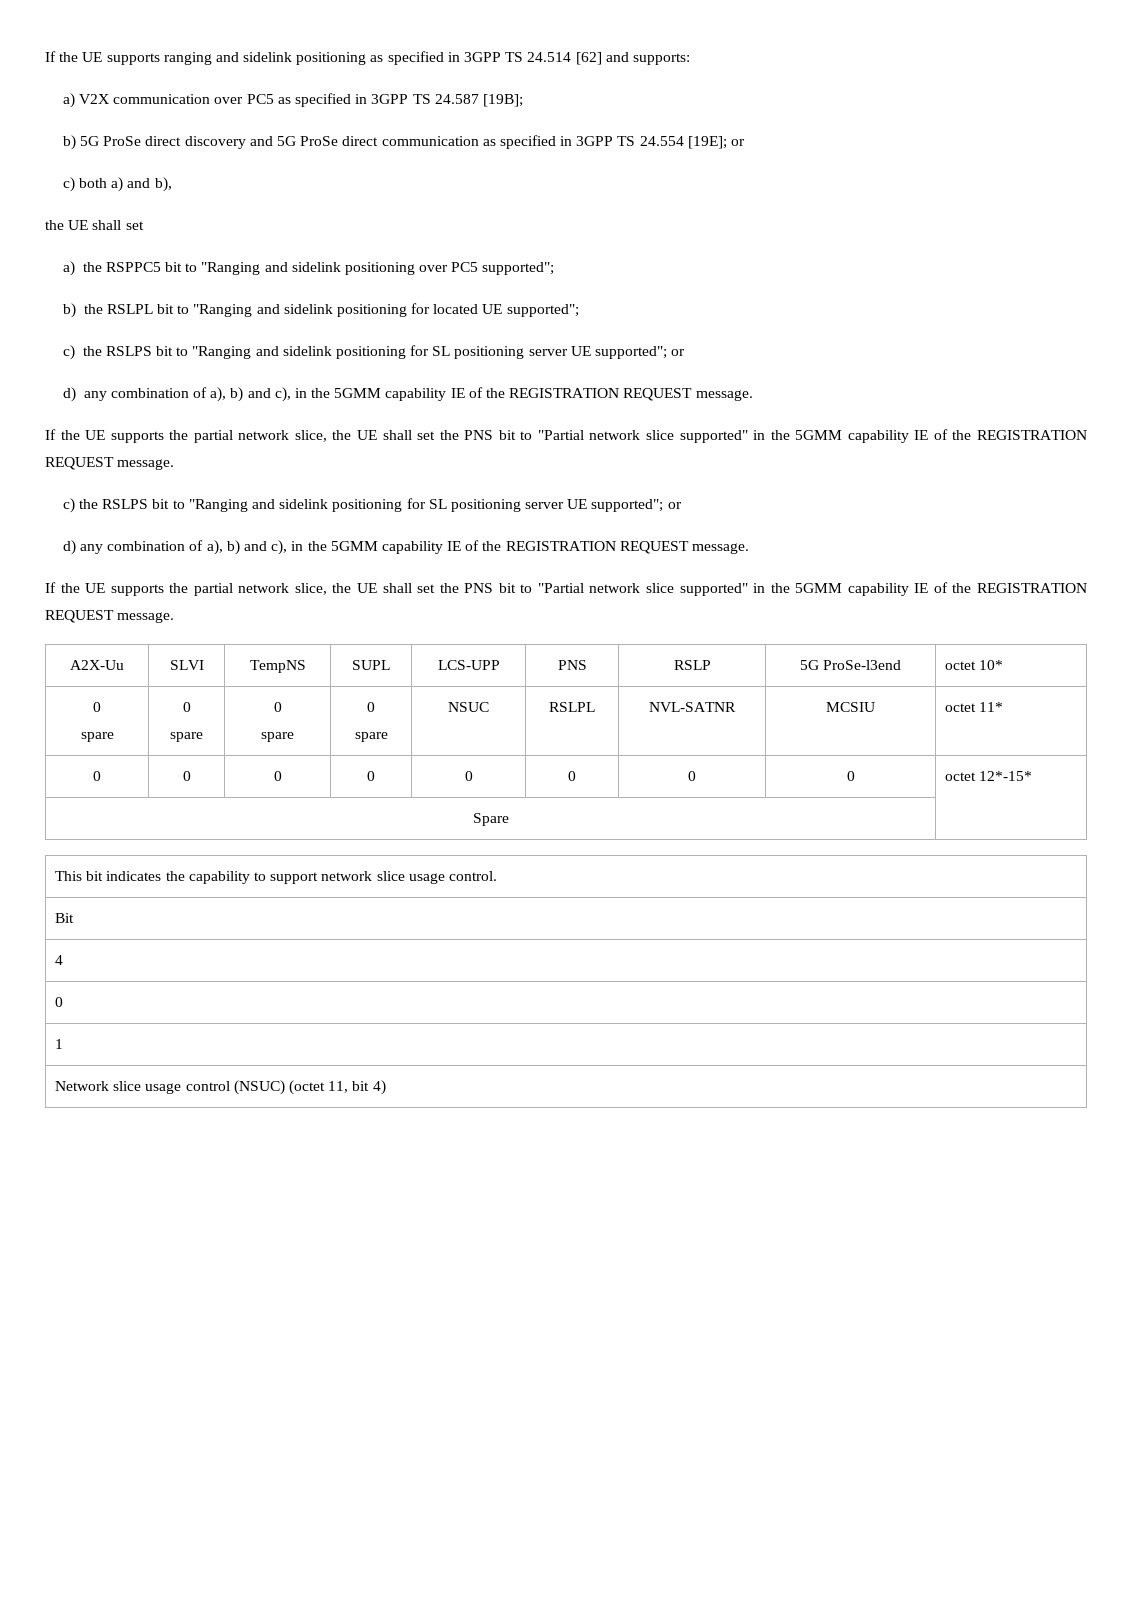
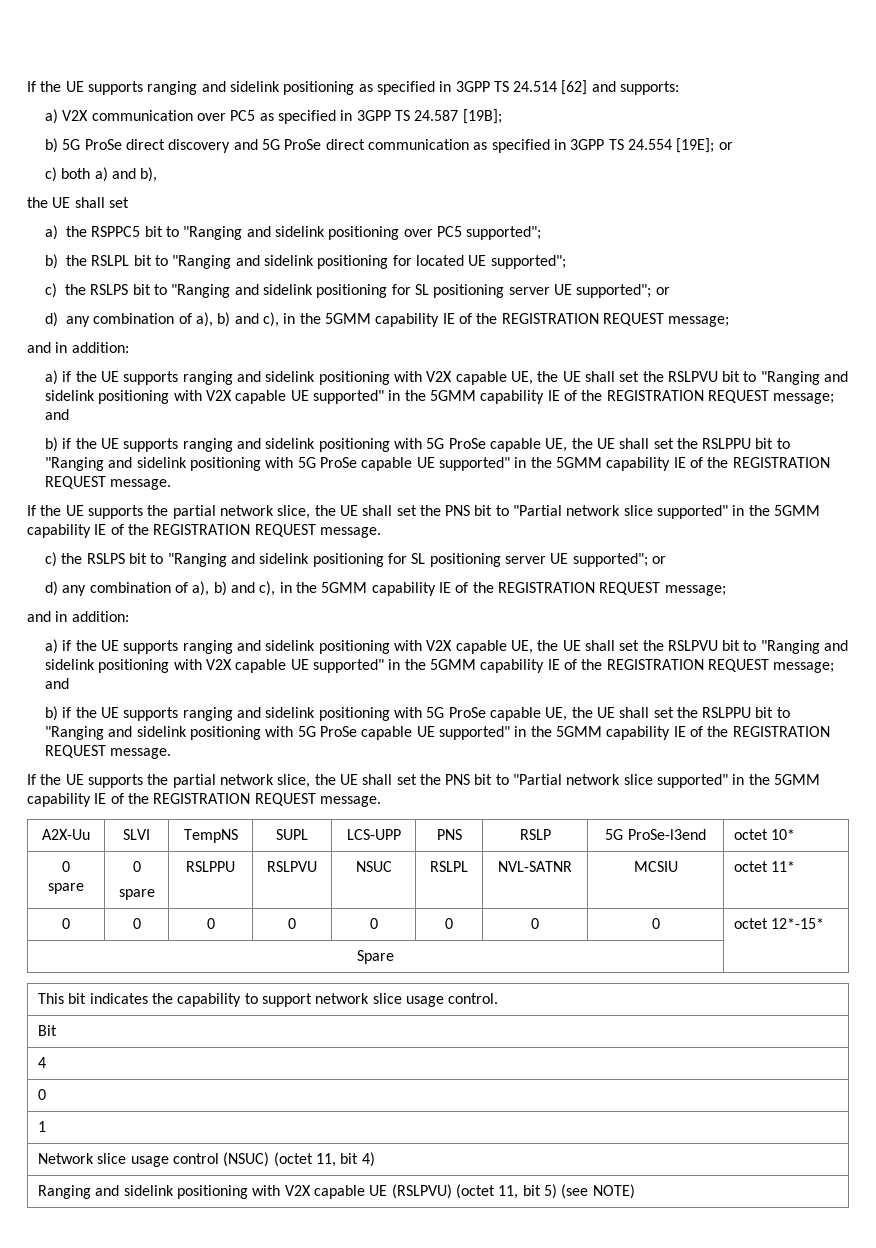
(693, 394) none -> [668,316,730,327] [27,342,129,353] [45,370,849,385] [45,390,835,404] [45,409,70,420] [45,437,790,452] [45,457,830,471] [45,476,107,489] message; // and in addition: // a) if the UE supports ranging and sidelink positioning with V2X capable UE, the UE shall set the RSLPVU bit to "Ranging and sidelink positioning with V2X capable UE supported" in the 5GMM capability IE of the REGISTRATION REQUEST message; and // b) if the UE supports ranging and sidelink positioning with 5G ProSe capable UE, the UE shall set the RSLPPU bit to "Ranging and sidelink positioning with 5G ProSe capable UE supported" in the 5GMM capability IE of the REGISTRATION REQUEST
(689, 547) none -> [664,585,726,596] [27,611,129,622] [45,639,849,654] [45,659,835,673] [45,678,70,689] [45,706,790,721] [45,726,830,740] [45,745,107,758] message; // and in addition: // a) if the UE supports ranging and sidelink positioning with V2X capable UE, the UE shall set the RSLPVU bit to "Ranging and sidelink positioning with V2X capable UE supported" in the 5GMM capability IE of the REGISTRATION REQUEST message; and // b) if the UE supports ranging and sidelink positioning with 5G ProSe capable UE, the UE shall set the RSLPPU bit to "Ranging and sidelink positioning with 5G ProSe capable UE supported" in the 5GMM capability IE of the REGISTRATION REQUEST
[273,702,282,712] [261,732,294,742] [367,702,375,712] [354,732,388,742] 0 // spare | 0 // spare -> [186,861,235,872] [267,861,317,872] RSLPPU | RSLPVU
(386, 1087) none -> [38,1184,635,1199] // Ranging and sidelink positioning with V2X capable UE (RSLPVU) (octet 11, bit 5) (see NOTE)

